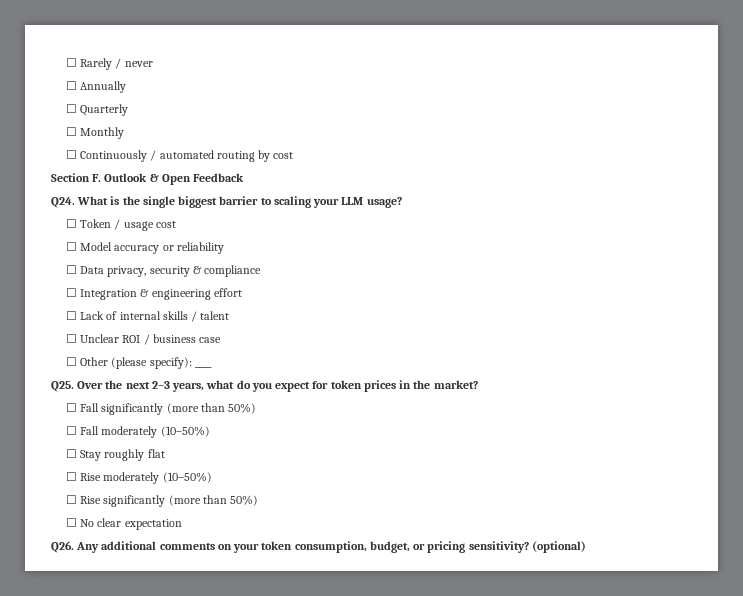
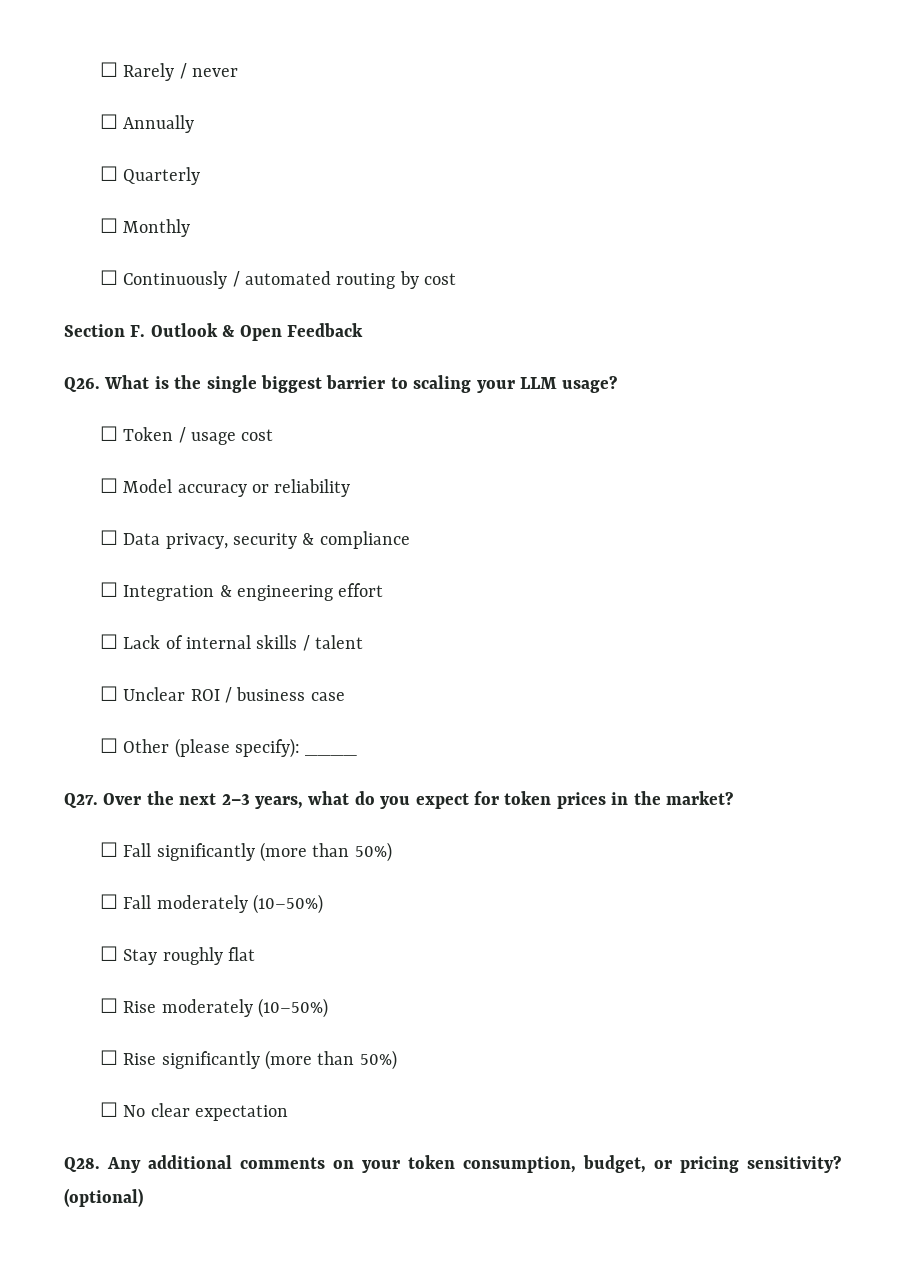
[51,197,75,208] Q24. -> [64,377,100,392] Q26.
[51,381,74,392] Q25. -> [64,793,98,808] Q27.
[51,541,74,553] Q26. -> [64,1157,100,1172] Q28.

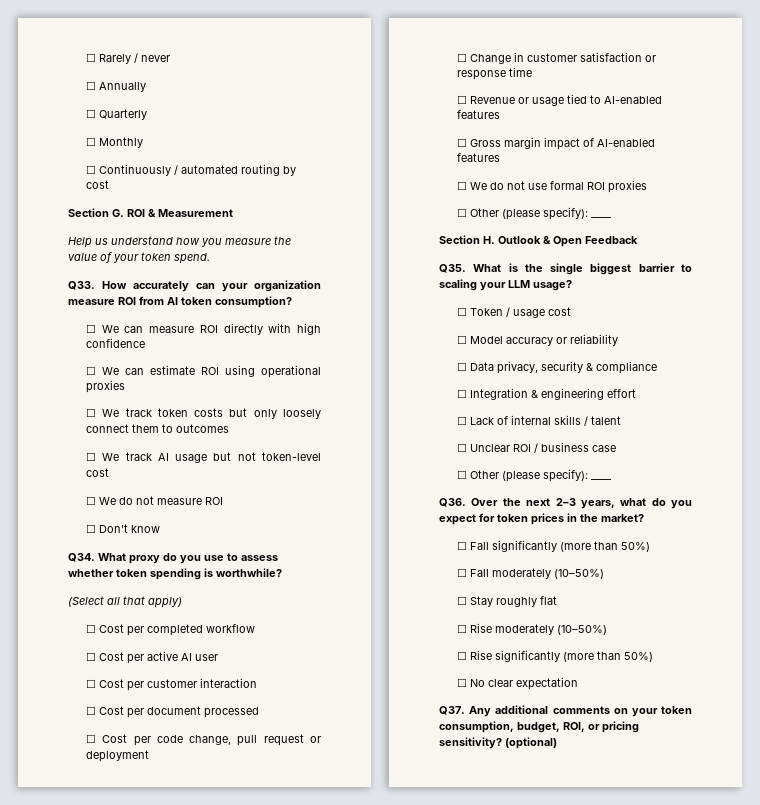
[130,325,146,337] F. -> [112,209,233,217] [68,236,291,248] [68,252,210,264] [68,280,321,292] [68,296,292,308] [85,323,321,335] [85,338,145,348] [85,365,321,378] [85,380,125,393] [85,408,321,419] [85,424,229,433] [85,452,321,463] [85,468,109,477] [85,496,223,505] [85,524,160,533] [68,553,278,564] [68,568,282,580] [68,596,182,608] [85,624,255,636] [85,651,218,664] [85,678,257,691] [85,706,259,718] [85,734,321,746] [85,750,149,762] [456,52,656,64] [456,67,532,80] [456,94,662,106] [456,110,500,119] [456,137,655,150] [456,153,500,162] [456,180,647,193] [456,207,612,220] [439,235,495,244] G. ROI & Measurement // Help us understand how you measure the value of your token spend. // Q33. How accurately can your organization measure ROI from AI token consumption? // ☐ We can measure ROI directly with high confidence // ☐ We can estimate ROI using operational proxies // ☐ We track token costs but only loosely connect them to outcomes // ☐ We track AI usage but not token-level cost // ☐ We do not measure ROI // ☐ Don't know // Q34. What proxy do you use to assess whether token spending is worthwhile? // (Select all that apply) // ☐ Cost per completed workflow // ☐ Cost per active AI user // ☐ Cost per customer interaction // ☐ Cost per document processed // ☐ Cost per code change, pull request or deployment // ☐ Change in customer satisfaction or response time // ☐ Revenue or usage tied to AI-enabled features // ☐ Gross margin impact of AI-enabled features // ☐ We do not use formal ROI proxies // ☐ Other (please specify): ____ // Section H.
[64,377,100,392] Q26. -> [439,264,466,273] Q35.
[64,793,98,808] Q27. -> [439,498,466,507] Q36.
[64,1157,100,1172] Q28. -> [439,706,465,715] Q37.
(646, 1164) none -> [563,722,585,732] ROI,

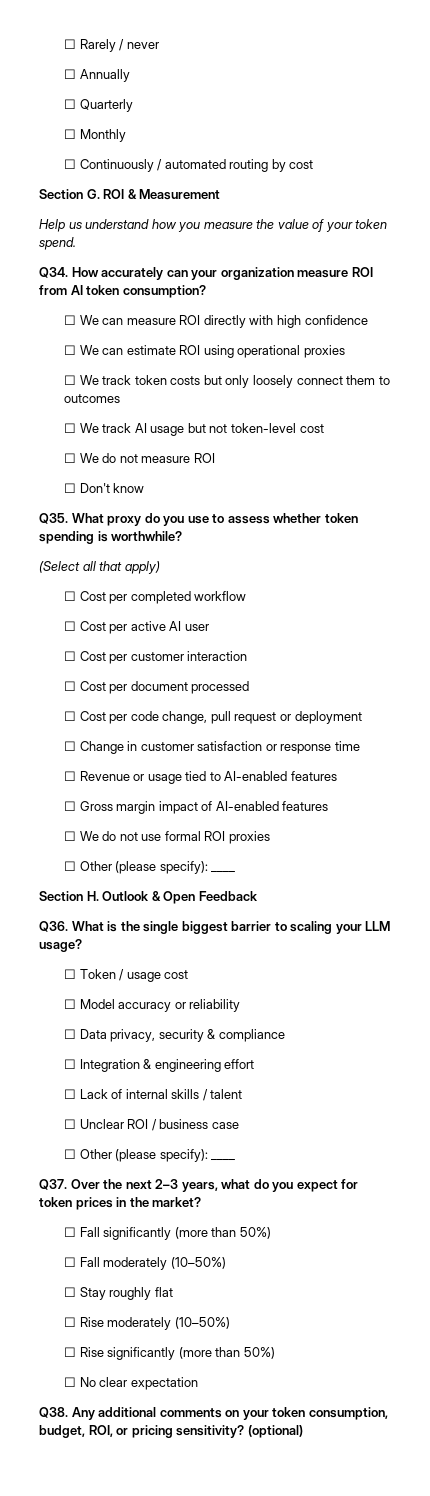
[68,281,95,290] Q33. -> [39,267,68,278] Q34.
[68,553,95,562] Q34. -> [39,513,68,524] Q35.
[439,264,466,273] Q35. -> [39,921,68,932] Q36.
[439,498,466,507] Q36. -> [39,1179,67,1190] Q37.
[439,706,465,715] Q37. -> [39,1407,68,1418] Q38.

